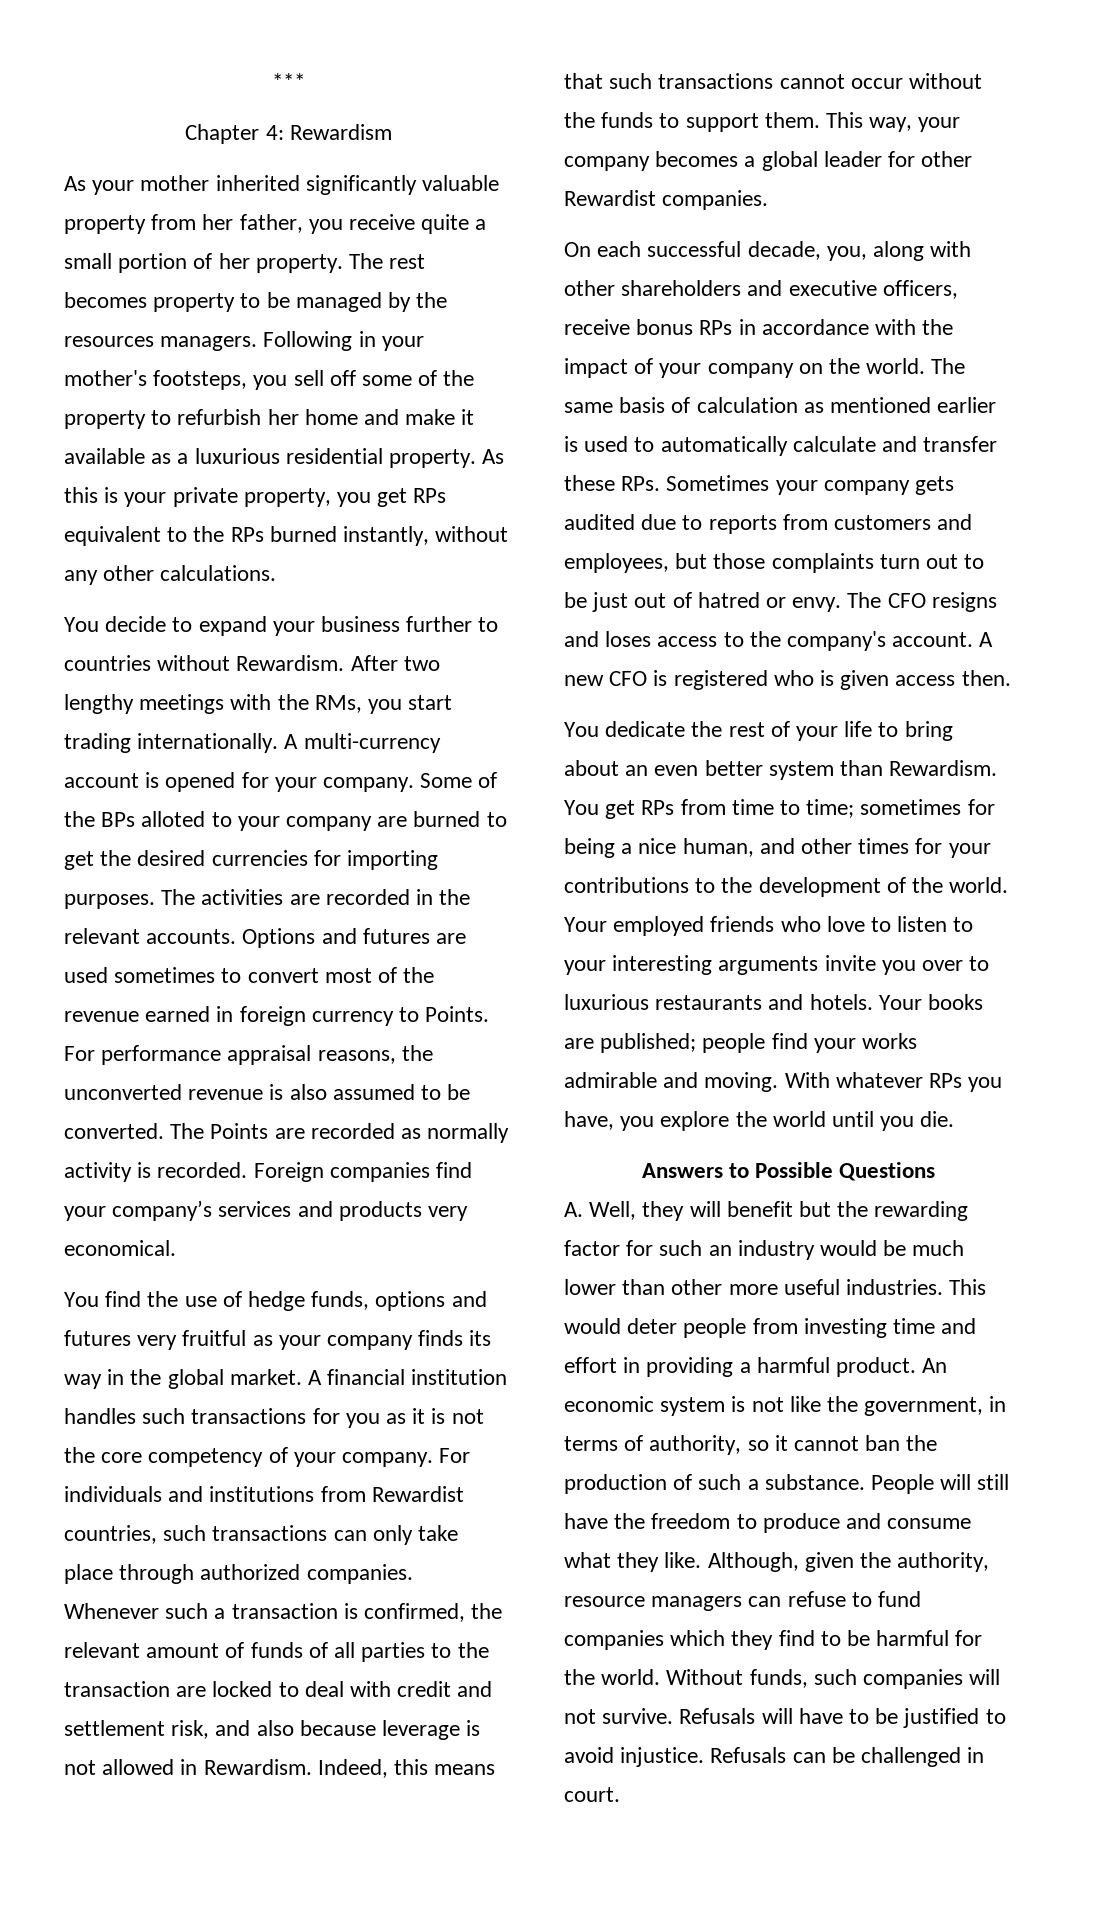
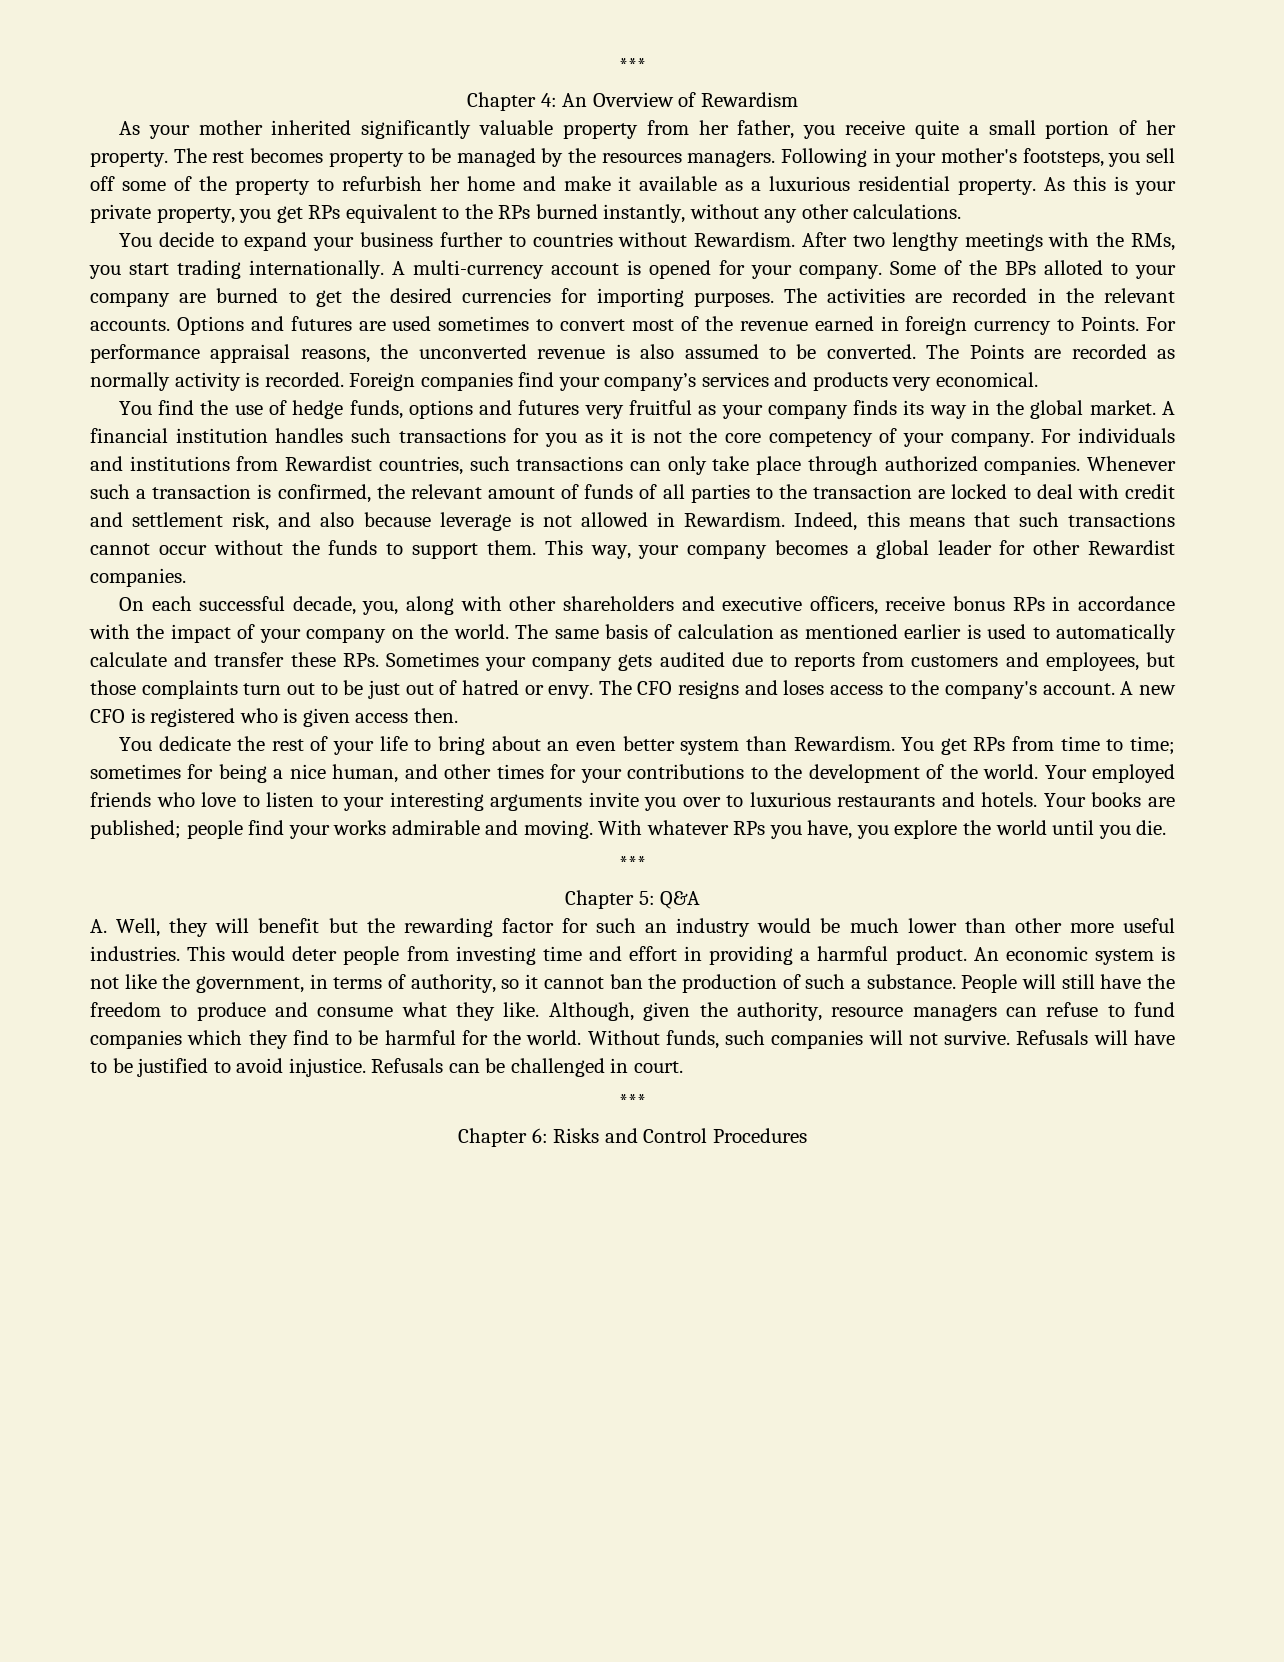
(284, 132) none -> [562,92,697,107] An Overview of
[641,1162,936,1181] Answers to Possible Questions -> [619,856,646,870] [564,890,701,909] *** // Chapter 5: Q&A
(620, 1794) none -> [619,1094,646,1108] [458,1128,807,1147] // *** // Chapter 6: Risks and Control Procedures

